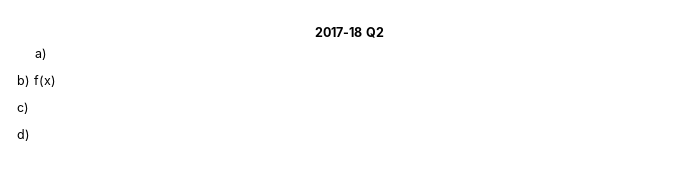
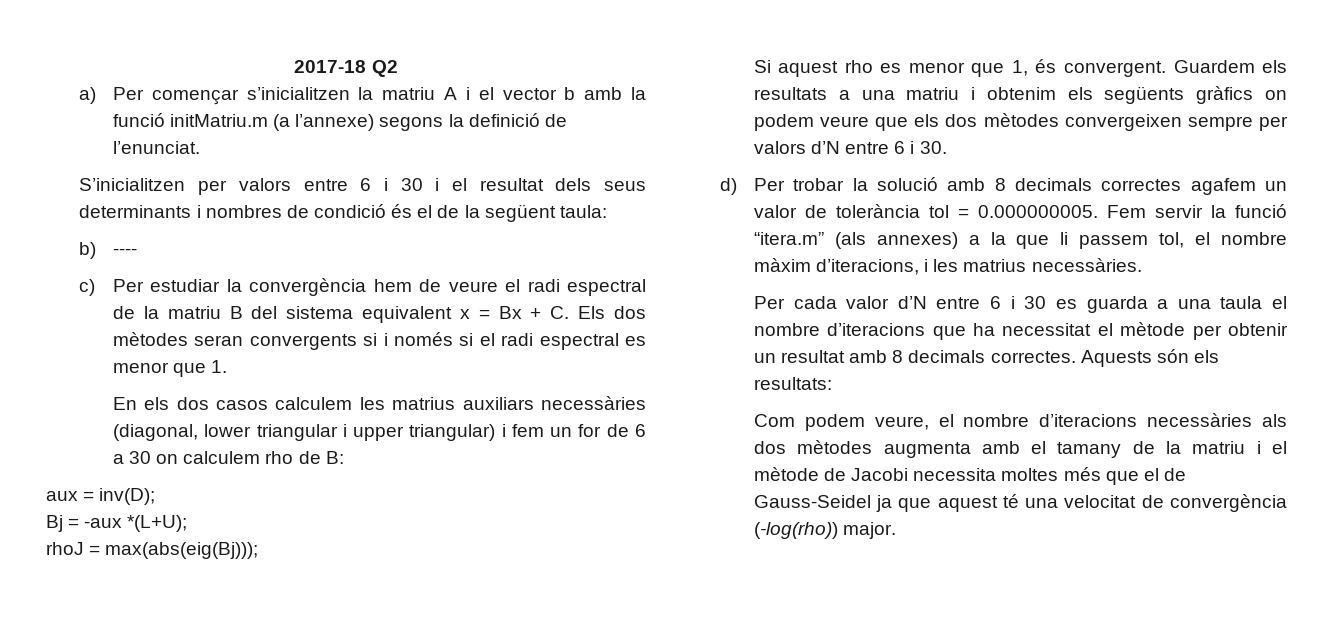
[17,75,56,87] [17,102,29,114] [17,129,30,141] // b) f(x) // c) // d) -> [112,87,646,105] [112,113,567,131] [112,141,200,154] [79,178,646,195] [79,204,607,222] [79,242,137,259] [79,278,646,296] [112,306,646,323] [112,332,647,350] [112,360,228,377] [112,396,646,410] [112,424,646,441] [112,451,344,464] [46,488,156,505] [46,515,188,532] [46,542,259,559] [753,59,1287,77] [753,86,1287,104] [753,113,1288,131] [753,141,947,154] [720,177,1287,195] [753,204,1287,218] [753,232,1287,249] [753,258,1142,275] [753,296,1287,313] [753,322,1288,340] [753,349,1219,367] [753,377,832,390] [753,413,1287,431] [753,440,1287,458] [753,467,1186,485] [753,494,1287,512] [753,522,897,539] Per començar s’inicialitzen la matriu A i el vector b amb la funció initMatriu.m (a l’annexe) segons la definició de l’enunciat. // S’inicialitzen per valors entre 6 i 30 i el resultat dels seus determinants i nombres de condició és el de la següent taula: // b) ---- // c) Per estudiar la convergència hem de veure el radi espectral de la matriu B del sistema equivalent x = Bx + C. Els dos mètodes seran convergents si i només si el radi espectral es menor que 1. // En els dos casos calculem les matrius auxiliars necessàries (diagonal, lower triangular i upper triangular) i fem un for de 6 a 30 on calculem rho de B: // aux = inv(D); // Bj = -aux *(L+U); // rhoJ = max(abs(eig(Bj))); // Si aquest rho es menor que 1, és convergent. Guardem els resultats a una matriu i obtenim els següents gràfics on podem veure que els dos mètodes convergeixen sempre per valors d’N entre 6 i 30. // d) Per trobar la solució amb 8 decimals correctes agafem un valor de tolerància tol = 0.000000005. Fem servir la funció “itera.m” (als annexes) a la que li passem tol, el nombre màxim d’iteracions, i les matrius necessàries. // Per cada valor d’N entre 6 i 30 es guarda a una taula el nombre d’iteracions que ha necessitat el mètode per obtenir un resultat amb 8 decimals correctes. Aquests són els resultats: // Com podem veure, el nombre d’iteracions necessàries als dos mètodes augmenta amb el tamany de la matriu i el mètode de Jacobi necessita moltes més que el de Gauss-Seidel ja que aquest té una velocitat de convergència (-log(rho)) major.

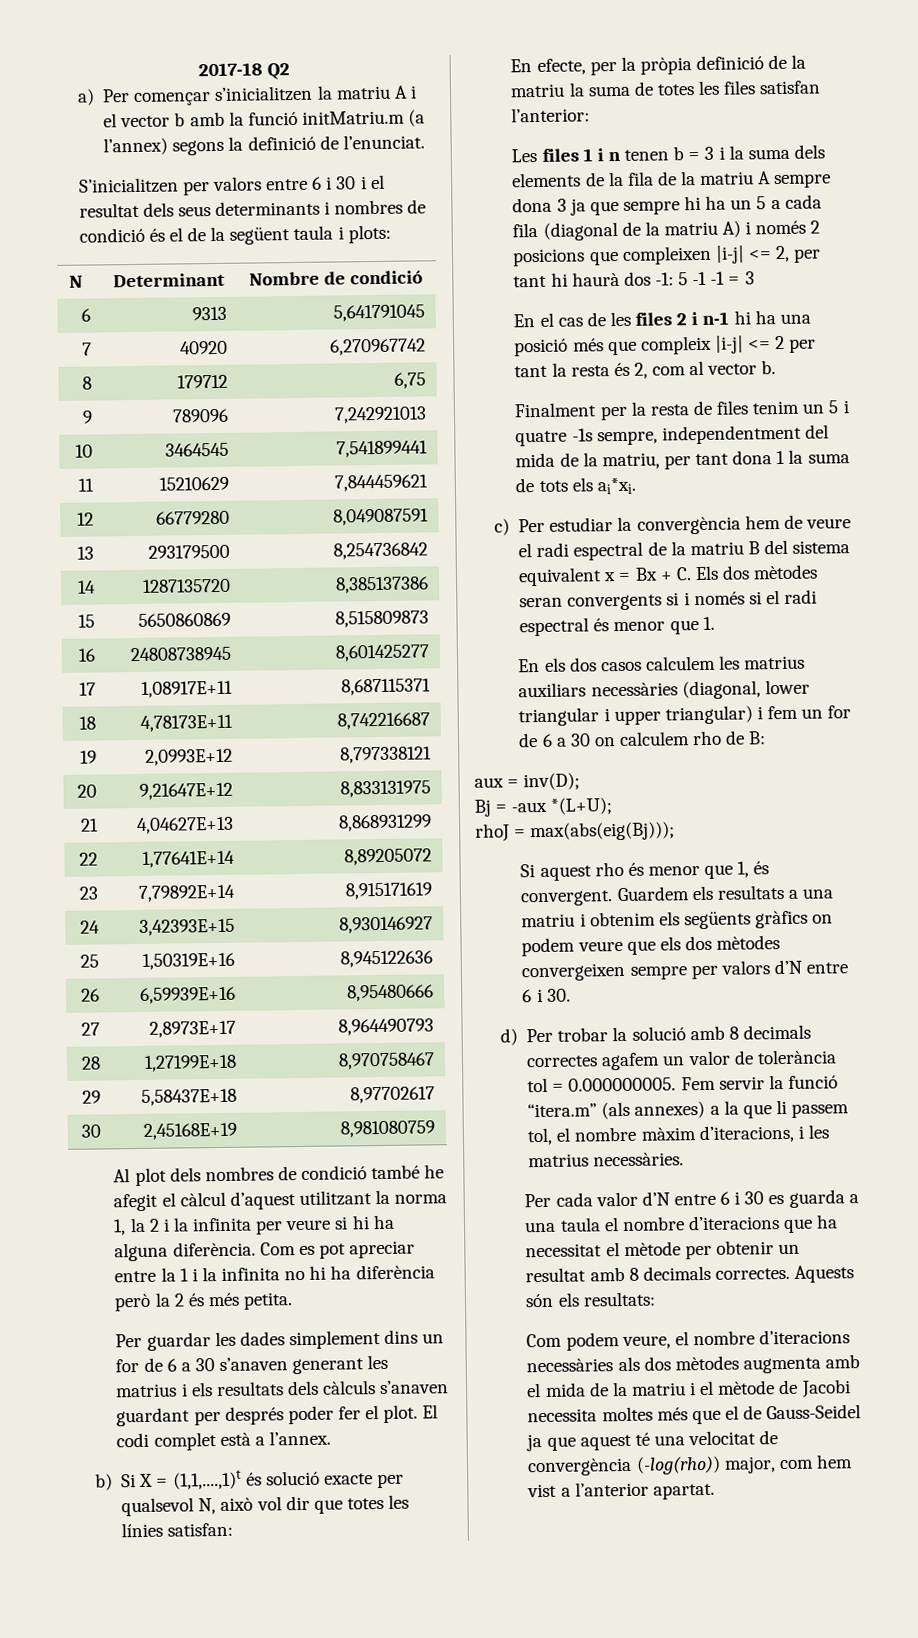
[295,114,375,131] l’annexe) -> [103,137,169,156] l’annex)
[559,205,607,218] [79,242,137,259] taula: // b) ---- -> [293,224,391,244] [69,275,84,288] [113,272,226,288] [249,270,424,286] [80,308,91,322] [191,306,227,321] [332,304,425,322] [81,342,92,356] [179,340,228,355] [329,338,426,356] [81,376,92,390] [176,374,228,389] [393,372,426,389] [81,410,93,424] [171,408,229,423] [333,406,427,424] [74,444,93,458] [164,442,229,457] [335,440,428,458] [77,478,94,492] [158,476,229,491] [333,474,428,492] [76,512,94,526] [155,510,230,525] [332,508,429,526] [76,546,94,560] [147,544,230,559] [332,542,428,560] [77,580,96,594] [142,578,231,593] [334,576,429,594] [77,614,95,628] [137,612,231,627] [334,610,429,628] [77,648,96,662] [129,646,232,662] [334,644,430,662] [78,682,96,696] [140,680,233,698] [340,678,431,696] [78,716,96,730] [139,714,233,732] [336,712,430,730] [79,750,97,764] [144,748,233,766] [339,746,432,764] [76,784,97,798] [138,782,233,800] [339,780,431,798] [79,818,99,832] [135,816,234,835] [337,814,432,832] [78,852,98,866] [141,850,235,868] [343,848,432,866] [78,886,98,900] [137,884,235,902] [344,882,432,900] [79,920,100,934] [138,918,235,936] [338,916,433,934] [79,954,99,968] [141,952,235,970] [339,950,433,968] [80,988,100,1002] [139,986,236,1004] [346,984,434,1002] [80,1022,100,1036] [148,1020,236,1038] [337,1018,434,1036] [80,1056,101,1070] [143,1054,237,1072] [337,1052,435,1070] [81,1090,101,1104] [140,1088,237,1106] [349,1086,435,1104] [80,1124,101,1138] [142,1122,237,1140] [339,1120,435,1138] [113,1164,445,1187] [113,1189,448,1212] [113,1214,395,1236] [114,1240,416,1262] [114,1264,435,1283] [114,1292,294,1312] [115,1329,445,1351] [115,1354,389,1375] [115,1380,450,1398] [116,1404,439,1427] [116,1430,331,1451] [94,1469,405,1491] [121,1494,410,1517] [121,1522,234,1538] [510,54,807,76] [510,80,822,98] [511,107,591,123] [511,144,825,163] [512,171,832,189] [512,194,822,216] [512,220,821,241] [512,245,822,267] [513,271,755,288] [513,310,811,328] [514,335,817,357] [514,360,777,379] [514,400,850,421] [515,424,829,447] [515,449,850,470] [515,477,636,495] taula i plots: // N | Determinant | Nombre de condició // 6 | 9313 | 5,641791045 // 7 | 40920 | 6,270967742 // 8 | 179712 | 6,75 // 9 | 789096 | 7,242921013 // 10 | 3464545 | 7,541899441 // 11 | 15210629 | 7,844459621 // 12 | 66779280 | 8,049087591 // 13 | 293179500 | 8,254736842 // 14 | 1287135720 | 8,385137386 // 15 | 5650860869 | 8,515809873 // 16 | 24808738945 | 8,601425277 // 17 | 1,08917E+11 | 8,687115371 // 18 | 4,78173E+11 | 8,742216687 // 19 | 2,0993E+12 | 8,797338121 // 20 | 9,21647E+12 | 8,833131975 // 21 | 4,04627E+13 | 8,868931299 // 22 | 1,77641E+14 | 8,89205072 // 23 | 7,79892E+14 | 8,915171619 // 24 | 3,42393E+15 | 8,930146927 // 25 | 1,50319E+16 | 8,945122636 // 26 | 6,59939E+16 | 8,95480666 // 27 | 2,8973E+17 | 8,964490793 // 28 | 1,27199E+18 | 8,970758467 // 29 | 5,58437E+18 | 8,97702617 // 30 | 2,45168E+19 | 8,981080759 // Al plot dels nombres de condició també he afegit el càlcul d’aquest utilitzant la norma 1, la 2 i la infinita per veure si hi ha alguna diferència. Com es pot apreciar entre la 1 i la infinita no hi ha diferència però la 2 és més petita. // Per guardar les dades simplement dins un for de 6 a 30 s’anaven generant les matrius i els resultats dels càlculs s’anaven guardant per després poder fer el plot. El codi complet està a l’annex. // b) Si X = (1,1,....,1)t és solució exacte per qualsevol N, això vol dir que totes les línies satisfan: // En efecte, per la pròpia definició de la matriu la suma de totes les files satisfan l’anterior: // Les files 1 i n tenen b = 3 i la suma dels elements de la fila de la matriu A sempre dona 3 ja que sempre hi ha un 5 a cada fila (diagonal de la matriu A) i només 2 posicions que compleixen |i-j| <= 2, per tant hi haurà dos -1: 5 -1 -1 = 3 // En el cas de les files 2 i n-1 hi ha una posició més que compleix |i-j| <= 2 per tant la resta és 2, com al vector b. // Finalment per la resta de files tenim un 5 i quatre -1s sempre, independentment del mida de la matriu, per tant dona 1 la suma de tots els ai*xi.
[625,336,647,346] es -> [593,618,610,632] és
[880,63,902,73] es -> [627,862,644,876] és
[1057,442,1122,458] tamany -> [544,1382,586,1397] mida
[843,522,897,539] major. -> [723,1454,853,1474] [527,1481,715,1500] major, com hem vist a l’anterior apartat.

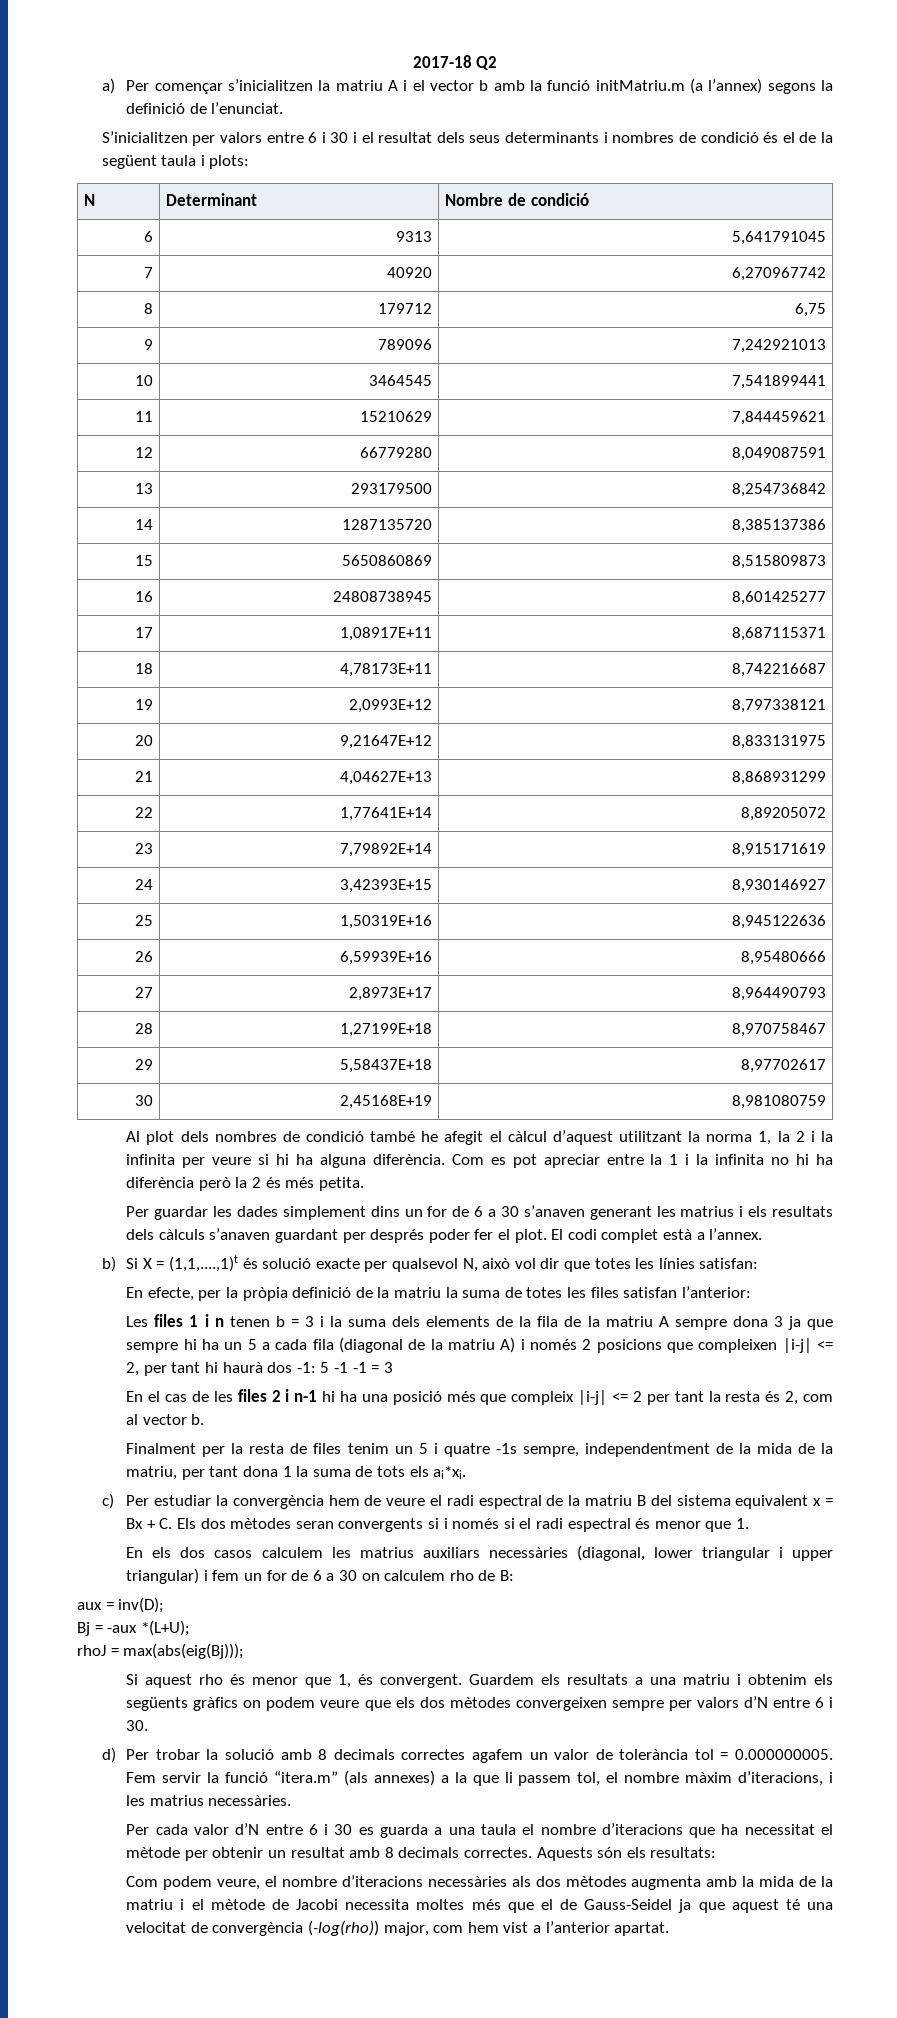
[804,424,829,439] del -> [715,1443,751,1454] de la
[526,1383,542,1398] el -> [742,1876,755,1887] la

